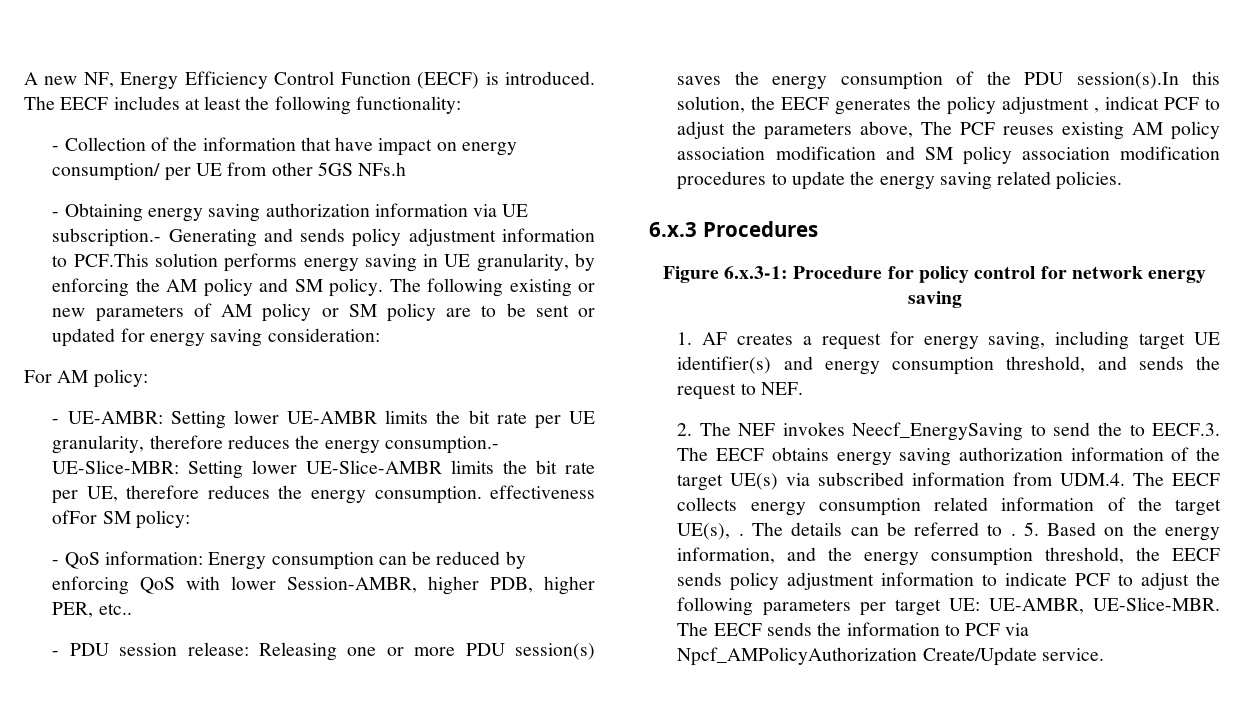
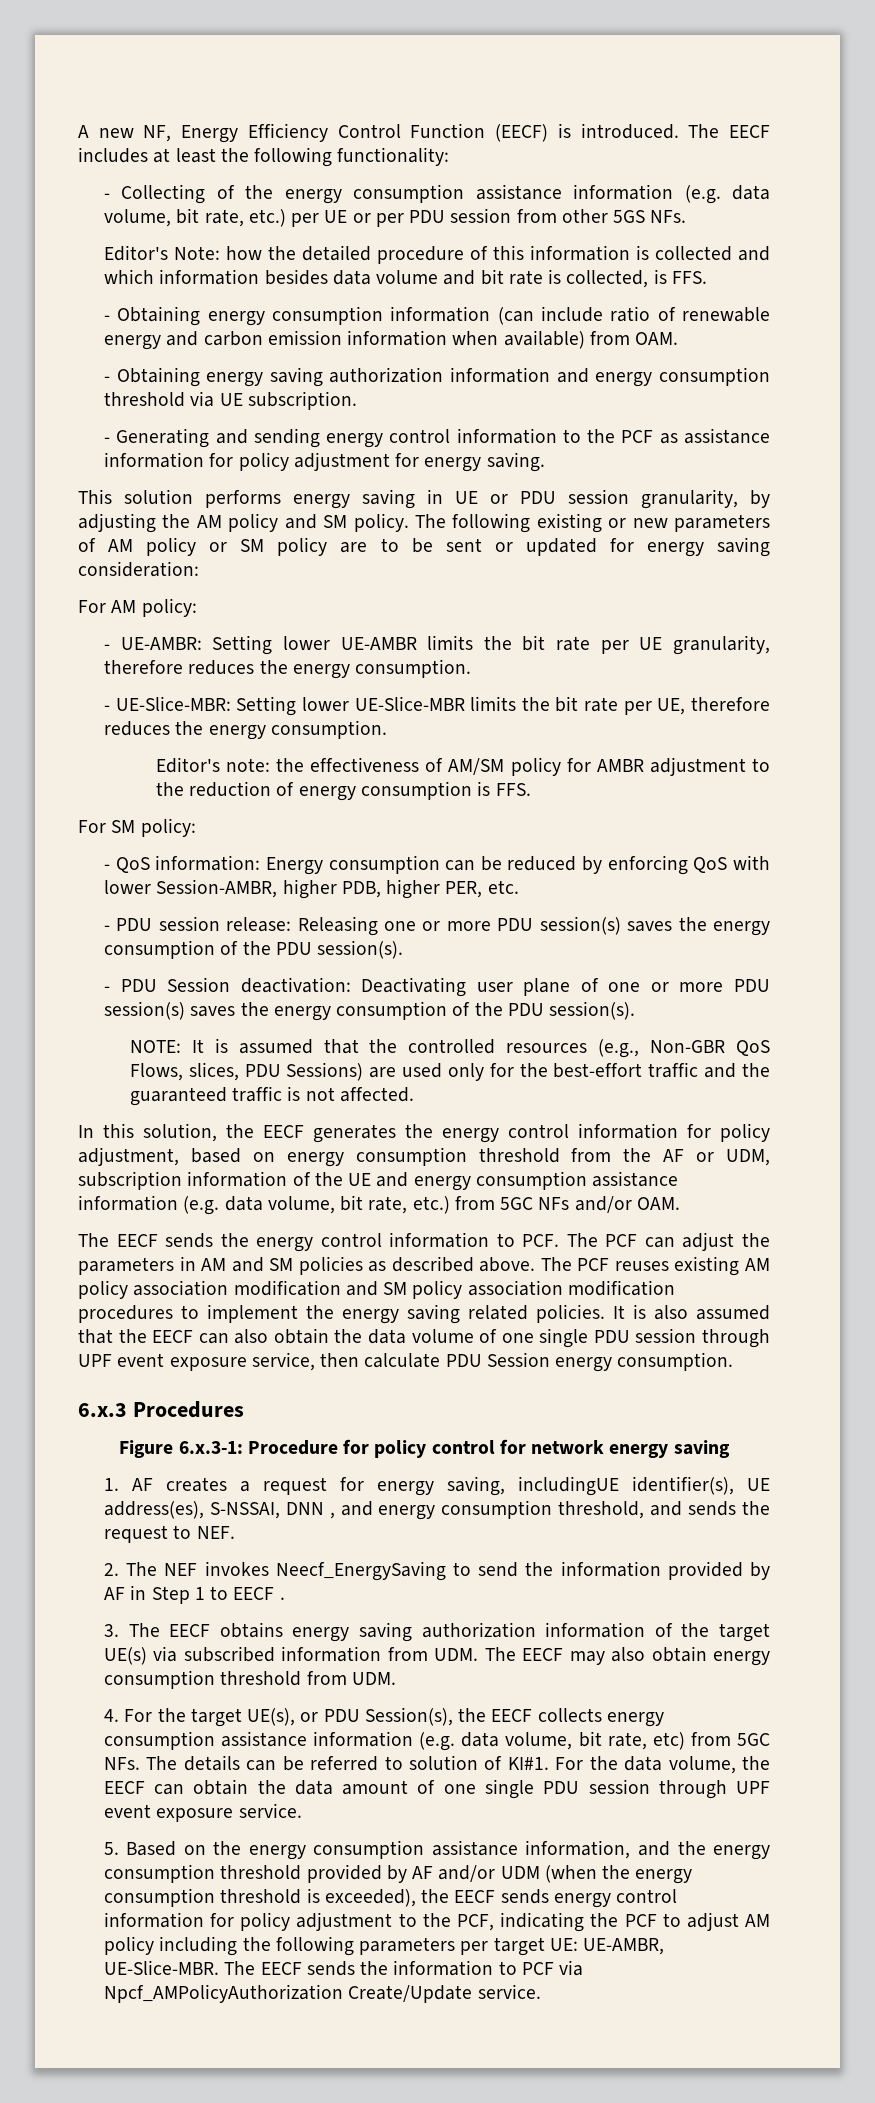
[64,137,517,156] [52,162,407,181] Collection of the information that have impact on energy consumption/ per UE from other 5GS NFs.h -> [121,184,770,204] [103,208,687,227] [103,245,770,264] [103,269,707,288] [103,306,770,326] [103,330,679,350] Collecting of the energy consumption assistance information (e.g. data volume, bit rate, etc.) per UE or per PDU session from other 5GS NFs. // Editor's Note: how the detailed procedure of this information is collected and which information besides data volume and bit rate is collected, is FFS. // - Obtaining energy consumption information (can include ratio of renewable energy and carbon emission information when available) from OAM.
[473,204,529,217] [52,228,595,247] [52,253,149,267] via UE subscription.- Generating and sends policy adjustment information to PCF.This -> [556,367,770,387] [103,391,357,410] [103,428,770,448] [103,452,545,472] [78,489,112,504] and energy consumption threshold via UE subscription. // - Generating and sending energy control information to the PCF as assistance information for policy adjustment for energy saving. // This
(471, 260) none -> [490,489,629,504] or PDU session
[52,278,130,297] enforcing -> [78,513,156,533] adjusting
[384,436,499,454] consumption.- -> [355,659,472,678] [103,705,110,711] consumption. // -
[306,460,443,474] UE-Slice-AMBR -> [354,696,465,711] UE-Slice-MBR
[490,485,595,499] [52,510,98,524] effectiveness ofFor -> [155,757,771,776] [155,781,531,801] [78,820,106,833] // Editor's note: the effectiveness of AM/SM policy for AMBR adjustment to the reduction of energy consumption is FFS. // For
[98,603,132,615] etc.. -> [487,880,519,894] etc.
[1076,72,1179,89] session(s).In -> [317,940,404,959] [103,977,770,997] [103,1001,636,1021] [129,1038,771,1058] [129,1062,771,1081] [129,1086,415,1106] [78,1125,94,1138] session(s). // - PDU Session deactivation: Deactivating user plane of one or more PDU session(s) saves the energy consumption of the PDU session(s). // NOTE: It is assumed that the controlled resources (e.g., Non-GBR QoS Flows, slices, PDU Sessions) are used only for the best-effort traffic and the guaranteed traffic is not affected. // In
[947,96,1220,115] [677,121,914,140] policy adjustment , indicat PCF to adjust the parameters above, -> [442,1123,770,1143] [78,1147,770,1167] [78,1171,679,1191] [78,1195,680,1215] [78,1232,771,1252] [78,1256,536,1275] energy control information for policy adjustment, based on energy consumption threshold from the AF or UDM, subscription information of the UE and energy consumption assistance information (e.g. data volume, bit rate, etc.) from 5GC NFs and/or OAM. // The EECF sends the energy control information to PCF. The PCF can adjust the parameters in AM and SM policies as described above.
[791,171,845,190] update -> [207,1304,298,1323] implement
(1123, 180) none -> [613,1304,770,1320] [78,1328,770,1348] [78,1352,734,1372] It is also assumed that the EECF can also obtain the data volume of one single PDU session through UPF event exposure service, then calculate PDU Session energy consumption.
[1055,331,1220,350] [677,356,772,374] including target UE identifier(s) -> [517,1476,770,1496] [103,1501,335,1519] includingUE identifier(s), UE address(es), S-NSSAI, DNN ,
[1129,423,1220,436] to EECF.3. -> [560,1561,770,1580] [103,1585,285,1604] [103,1624,119,1637] information provided by AF in Step 1 to EECF . // 3.
[1060,472,1220,486] [677,497,1221,516] [677,523,744,540] UDM.4. The EECF collects energy consumption related information of the target UE(s), . -> [434,1646,771,1666] [103,1670,396,1689] [103,1707,664,1727] [103,1731,770,1751] [103,1757,140,1770] UDM. The EECF may also obtain energy consumption threshold from UDM. // 4. For the target UE(s), or PDU Session(s), the EECF collects energy consumption assistance information (e.g. data volume, bit rate, etc) from 5GC NFs.
[1010,533,1016,536] . -> [408,1755,771,1774] [103,1779,770,1799] [103,1803,302,1822] solution of KI#1. For the data volume, the EECF can obtain the data amount of one single PDU session through UPF event exposure service. //
(1221, 534) none -> [313,1840,518,1859] consumption assistance
[1045,547,1220,564] [677,572,1190,591] threshold, the EECF sends policy adjustment information to indicate PCF to adjust -> [220,1864,693,1884] [103,1888,678,1908] [103,1912,770,1932] [103,1936,238,1956] threshold provided by AF and/or UDM (when the energy consumption threshold is exceeded), the EECF sends energy control information for policy adjustment to the PCF, indicating the PCF to adjust AM policy including

